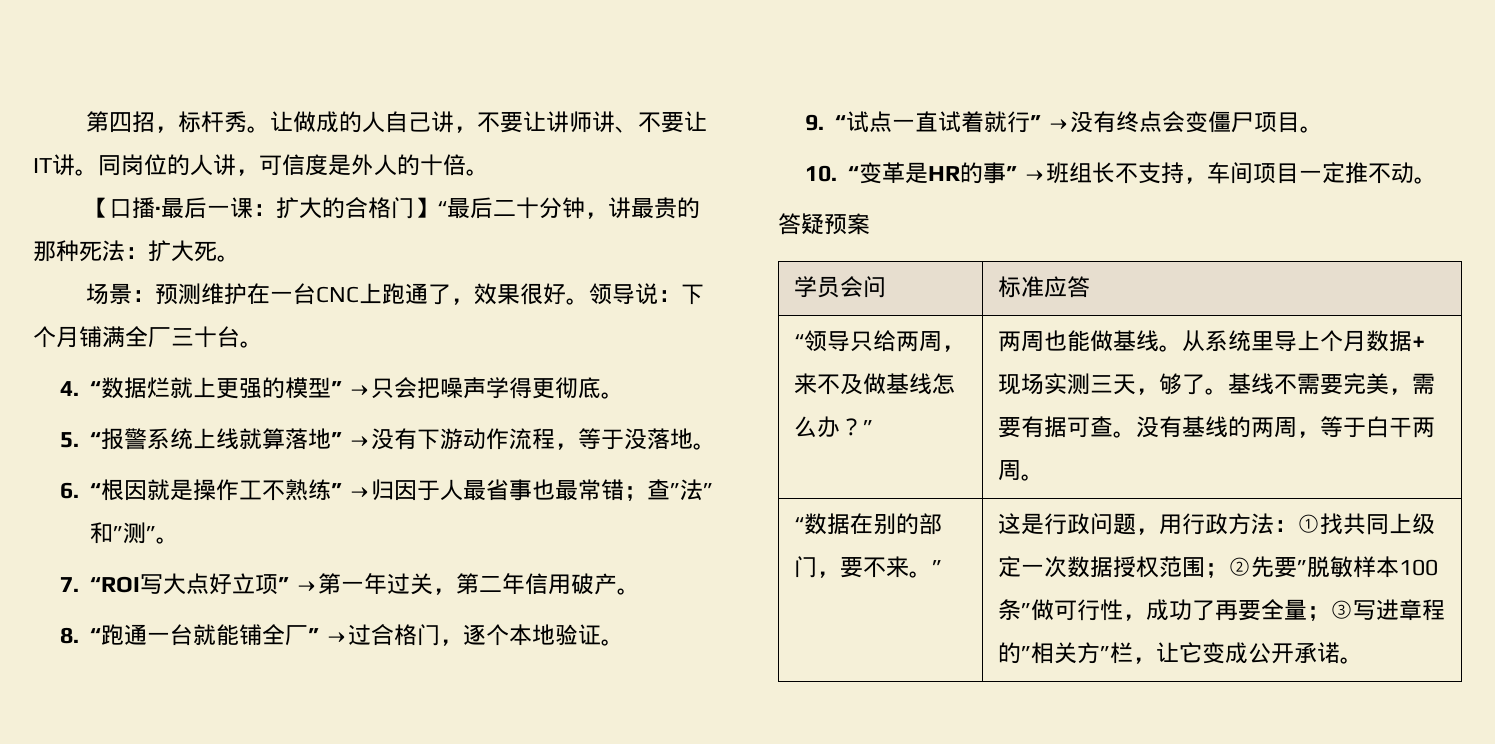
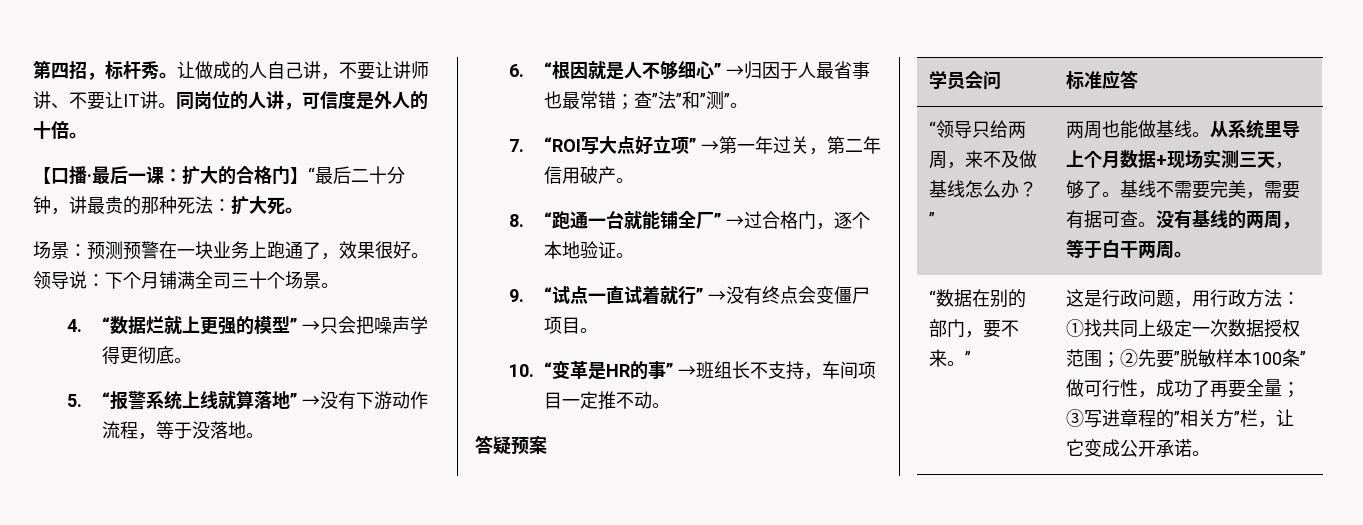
[200,283,359,305] 维护在一台CNC -> [123,241,249,260] 预警在一块业务
[148,326,240,348] 厂三十台 -> [213,271,321,289] 司三十个场景
[193,479,332,501] 操作工不熟练 -> [623,61,714,80] 人不够细心

